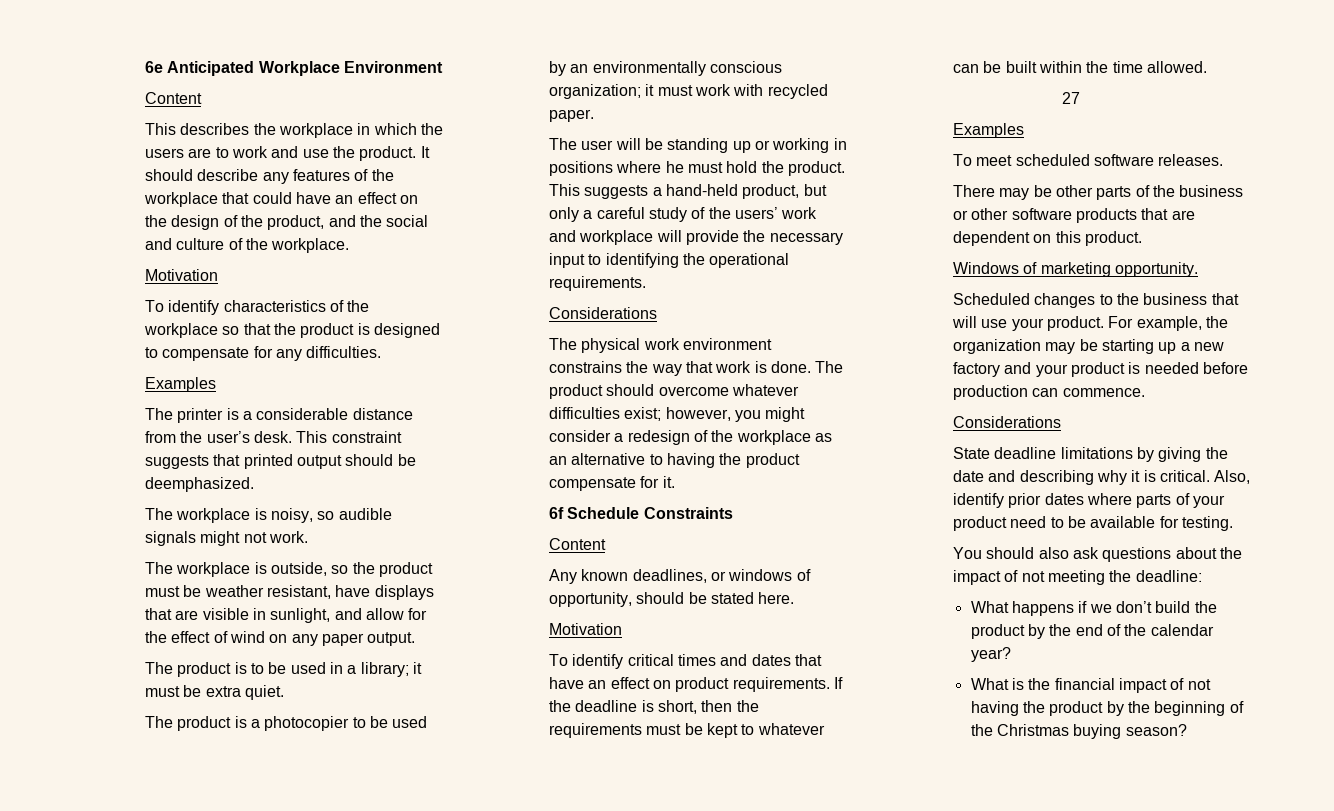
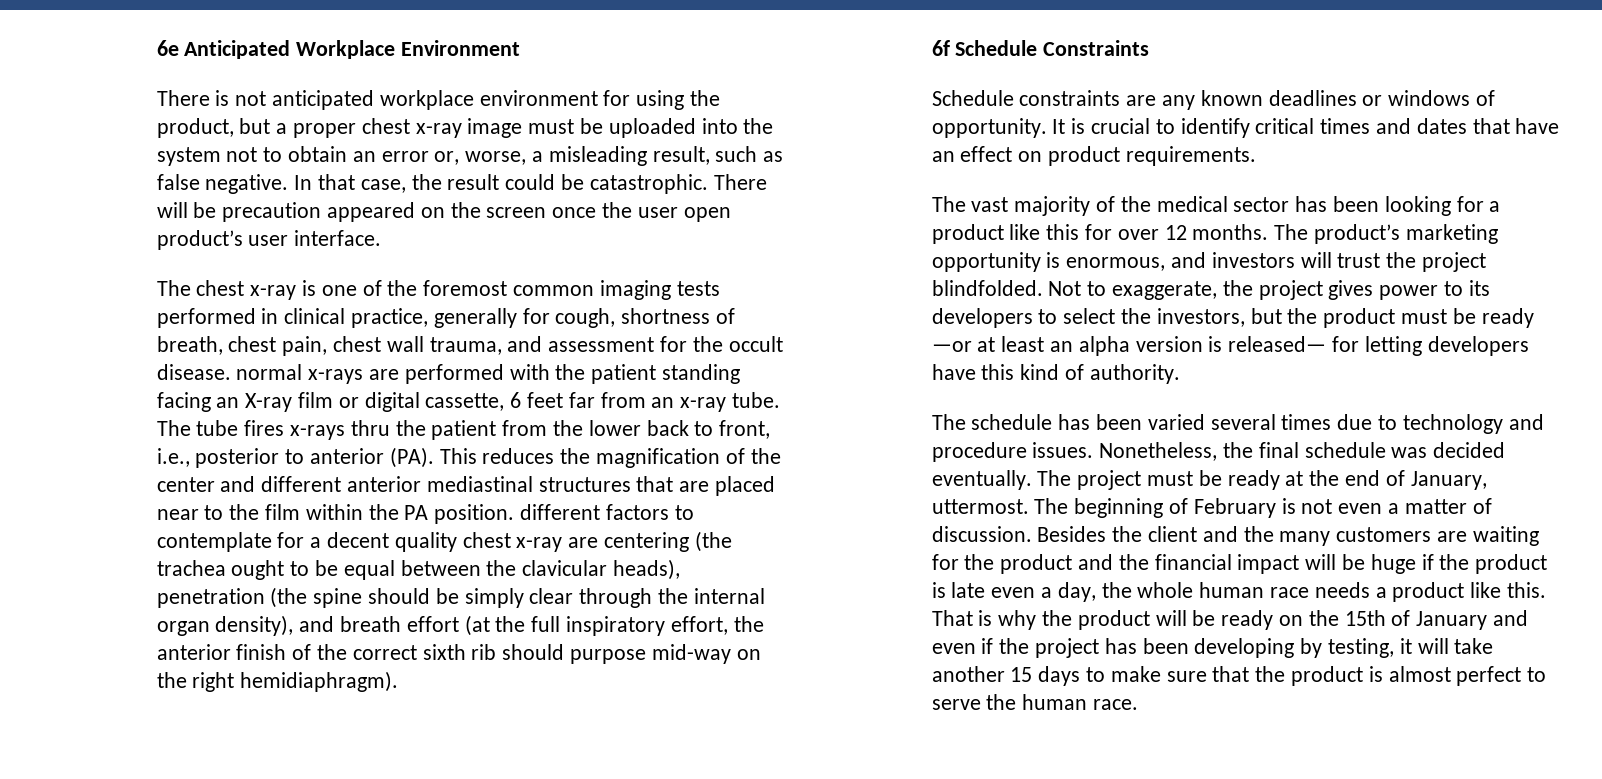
[144,92,202,104] [144,123,443,138] [144,146,430,161] [144,169,394,184] [143,192,418,207] [144,215,429,230] [144,238,350,253] [144,269,218,281] [144,300,370,315] [143,323,440,338] [144,346,382,361] [144,377,216,392] [144,408,413,423] [144,431,402,443] [144,454,416,469] [144,477,254,492] [144,508,392,523] [144,531,308,546] [144,562,433,577] [144,585,434,600] [144,608,428,623] [144,631,416,646] [144,662,422,677] [144,685,284,700] [144,716,428,731] [548,61,782,76] [548,84,828,99] [548,109,594,122] [548,138,847,153] [548,161,845,176] [548,184,827,199] [548,207,818,222] [548,230,843,245] [548,253,790,268] [548,276,646,291] [548,307,657,319] [548,338,772,353] [548,361,844,376] [548,384,799,399] [548,407,806,422] [548,430,832,445] [548,453,800,468] [548,476,675,491] [548,507,733,519] [548,538,606,550] [548,569,811,584] [548,592,795,607] [548,623,622,635] [548,654,568,666] Content // This describes the workplace in which the users are to work and use the product. It should describe any features of the workplace that could have an effect on the design of the product, and the social and culture of the workplace. // Motivation // To identify characteristics of the workplace so that the product is designed to compensate for any difficulties. // Examples // The printer is a considerable distance from the user’s desk. This constraint suggests that printed output should be deemphasized. // The workplace is noisy, so audible signals might not work. // The workplace is outside, so the product must be weather resistant, have displays that are visible in sunlight, and allow for the effect of wind on any paper output. // The product is to be used in a library; it must be extra quiet. // The product is a photocopier to be used by an environmentally conscious organization; it must work with recycled paper. // The user will be standing up or working in positions where he must hold the product. This suggests a hand-held product, but only a careful study of the users’ work and workplace will provide the necessary input to identifying the operational requirements. // Considerations // The physical work environment constrains the way that work is done. The product should overcome whatever difficulties exist; however, you might consider a redesign of the workplace as an alternative to having the product compensate for it. // 6f Schedule Constraints // Content // Any known deadlines, or windows of opportunity, should be stated here. // Motivation // To -> [156,90,721,110] [156,118,774,138] [156,146,784,166] [156,174,767,194] [156,202,731,222] [156,230,382,250] [156,280,720,300] [156,308,736,328] [156,336,783,356] [156,364,741,384] [156,392,781,412] [156,420,771,440] [156,447,781,468] [156,476,776,496] [156,504,694,524] [156,531,732,552] [156,559,681,580] [156,587,765,608] [156,615,764,636] [156,644,761,664] [156,671,399,692] [931,40,1150,56] [931,90,1496,110] [931,118,1175,138] There is not anticipated workplace environment for using the product, but a proper chest x-ray image must be uploaded into the system not to obtain an error or, worse, a misleading result, such as false negative. In that case, the result could be catastrophic. There will be precaution appeared on the screen once the user open product’s user interface. // The chest x-ray is one of the foremost common imaging tests performed in clinical practice, generally for cough, shortness of breath, chest pain, chest wall trauma, and assessment for the occult disease. normal x-rays are performed with the patient standing facing an X-ray film or digital cassette, 6 feet far from an x-ray tube. The tube fires x-rays thru the patient from the lower back to front, i.e., posterior to anterior (PA). This reduces the magnification of the center and different anterior mediastinal structures that are placed near to the film within the PA position. different factors to contemplate for a decent quality chest x-ray are centering (the trachea ought to be equal between the clavicular heads), penetration (the spine should be simply clear through the internal organ density), and breath effort (at the full inspiratory effort, the anterior finish of the correct sixth rib should purpose mid-way on the right hemidiaphragm). // 6f Schedule Constraints // Schedule constraints are any known deadlines or windows of opportunity. It is crucial to
[833,677,843,689] [548,700,759,714] [548,723,825,738] [952,61,1207,73] [1062,92,1080,104] [952,123,1024,138] [952,154,1224,166] [952,185,1244,200] [952,208,1195,223] [952,231,1142,246] [952,262,1198,277] [952,293,1239,308] [951,316,1228,331] [952,339,1224,354] [952,362,1248,377] [952,385,1145,400] [952,416,1061,428] [952,447,1228,462] [952,470,1251,485] [952,493,1225,508] [952,516,1233,531] [952,547,1242,562] [952,570,1202,585] [970,601,1217,616] [970,624,1214,639] [970,647,1011,662] [970,678,1211,693] [970,701,1244,716] [970,724,1187,739] If the deadline is short, then the requirements must be kept to whatever can be built within the time allowed. // 27 // Examples // To meet scheduled software releases. // There may be other parts of the business or other software products that are dependent on this product. // Windows of marketing opportunity. // Scheduled changes to the business that will use your product. For example, the organization may be starting up a new factory and your product is needed before production can commence. // Considerations // State deadline limitations by giving the date and describing why it is critical. Also, identify prior dates where parts of your product need to be available for testing. // You should also ask questions about the impact of not meeting the deadline: // What happens if we don’t build the product by the end of the calendar year? // What is the financial impact of not having the product by the beginning of the Christmas buying season? -> [931,196,1501,216] [931,224,1498,244] [931,252,1487,272] [931,280,1490,300] [931,308,1534,328] [931,336,1529,356] [931,364,1180,384] [931,414,1544,434] [931,442,1506,462] [931,470,1487,490] [931,498,1492,518] [931,526,1539,546] [931,554,1548,574] [931,582,1547,602] [931,610,1529,630] [931,638,1494,658] [931,666,1547,686] [931,694,1139,710] // The vast majority of the medical sector has been looking for a product like this for over 12 months. The product’s marketing opportunity is enormous, and investors will trust the project blindfolded. Not to exaggerate, the project gives power to its developers to select the investors, but the product must be ready —or at least an alpha version is released— for letting developers have this kind of authority. // The schedule has been varied several times due to technology and procedure issues. Nonetheless, the final schedule was decided eventually. The project must be ready at the end of January, uttermost. The beginning of February is not even a matter of discussion. Besides the client and the many customers are waiting for the product and the financial impact will be huge if the product is late even a day, the whole human race needs a product like this. That is why the product will be ready on the 15th of January and even if the project has been developing by testing, it will take another 15 days to make sure that the product is almost perfect to serve the human race.

